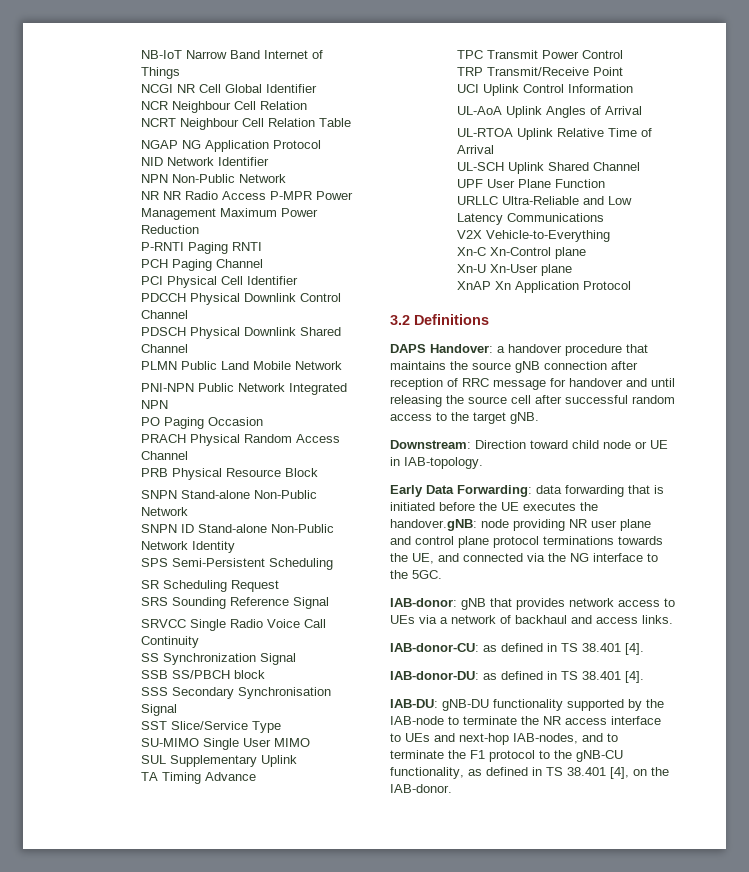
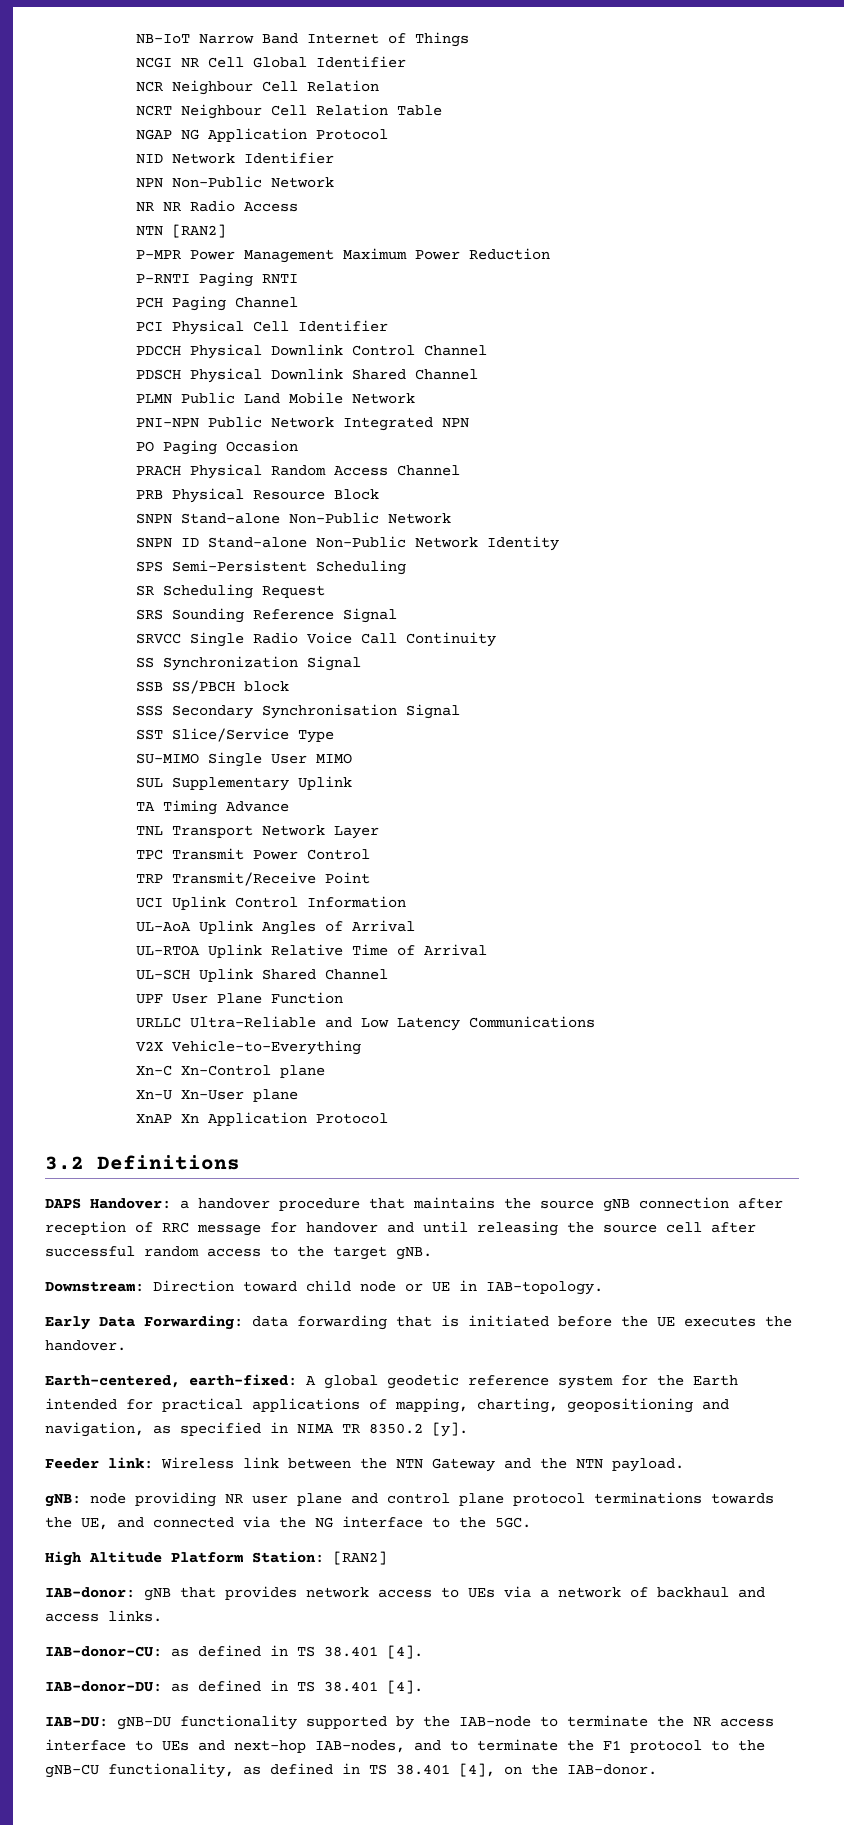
(267, 195) none -> [135,224,226,238] // NTN [RAN2] //
(257, 776) none -> [135,825,379,839] // TNL Transport Network Layer
[390,519,477,531] handover.gNB: -> [45,1340,126,1351] [45,1374,738,1389] [45,1398,729,1413] [45,1422,468,1437] [45,1457,684,1472] [45,1494,81,1507] handover. // Earth-centered, earth-fixed: A global geodetic reference system for the Earth intended for practical applications of mapping, charting, geopositioning and navigation, as specified in NIMA TR 8350.2 [y]. // Feeder link: Wireless link between the NTN Gateway and the NTN payload. // gNB:
(442, 574) none -> [45,1551,387,1566] // High Altitude Platform Station: [RAN2]

